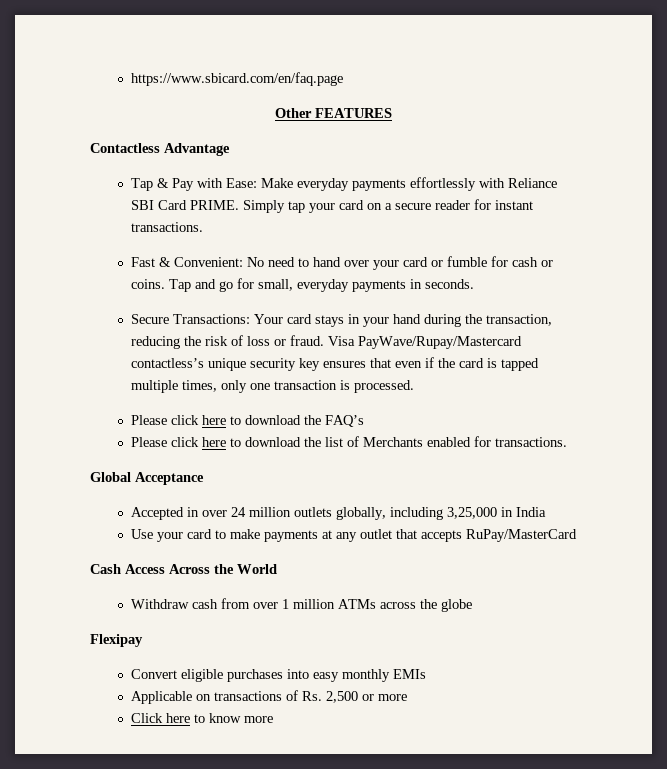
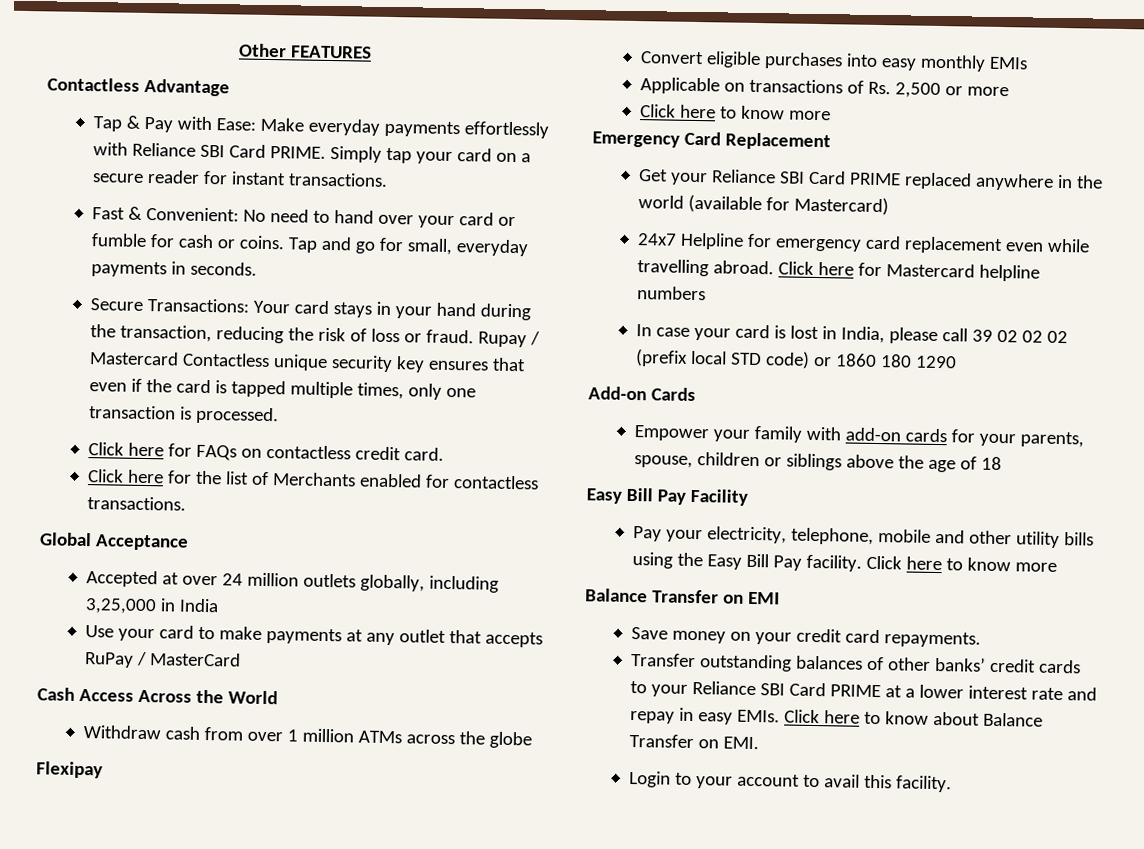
[130,72,343,86] https://www.sbicard.com/en/faq.page // -> (238, 50) none
[327,336,522,349] [130,358,204,368] Visa PayWave/Rupay/Mastercard contactless’s -> [477,331,540,348] [88,351,270,368] Rupay / Mastercard Contactless
[130,415,364,427] [130,437,301,447] Please click here to download the FAQ’s // Please click here to download -> [87,442,444,461] [86,469,192,484] Click here for FAQs on contactless credit card. // Click here for
(491, 441) none -> [452,475,539,490] contactless
[186,507,199,517] in -> [161,572,179,585] at
[465,529,577,542] RuPay/MasterCard -> [83,651,241,668] RuPay / MasterCard
(273, 719) none -> [592,131,831,151] [638,169,1103,191] [637,194,889,216] [636,232,1090,255] [636,259,1040,282] [636,286,706,301] [635,324,1068,344] [634,349,957,369] [588,386,696,402] [633,425,1084,448] [633,452,1002,473] [586,487,748,506] [632,526,1094,549] [631,552,1057,572] [585,588,780,605] [630,626,981,648] [630,652,1081,674] [629,680,1097,701] [629,707,1043,727] [628,733,759,750] [628,770,952,793] // Emergency Card Replacement // Get your Reliance SBI Card PRIME replaced anywhere in the world (available for Mastercard) // 24x7 Helpline for emergency card replacement even while travelling abroad. Click here for Mastercard helpline numbers // In case your card is lost in India, please call 39 02 02 02 (prefix local STD code) or 1860 180 1290 // Add-on Cards // Empower your family with add-on cards for your parents, spouse, children or siblings above the age of 18 // Easy Bill Pay Facility // Pay your electricity, telephone, mobile and other utility bills using the Easy Bill Pay facility. Click here to know more // Balance Transfer on EMI // Save money on your credit card repayments. // Transfer outstanding balances of other banks’ credit cards to your Reliance SBI Card PRIME at a lower interest rate and repay in easy EMIs. Click here to know about Balance Transfer on EMI. // Login to your account to avail this facility.

